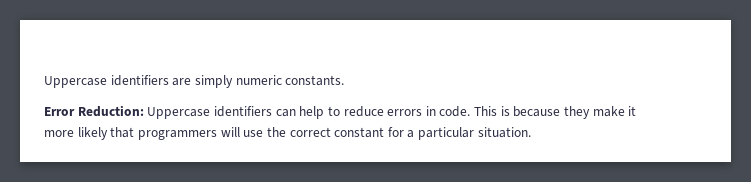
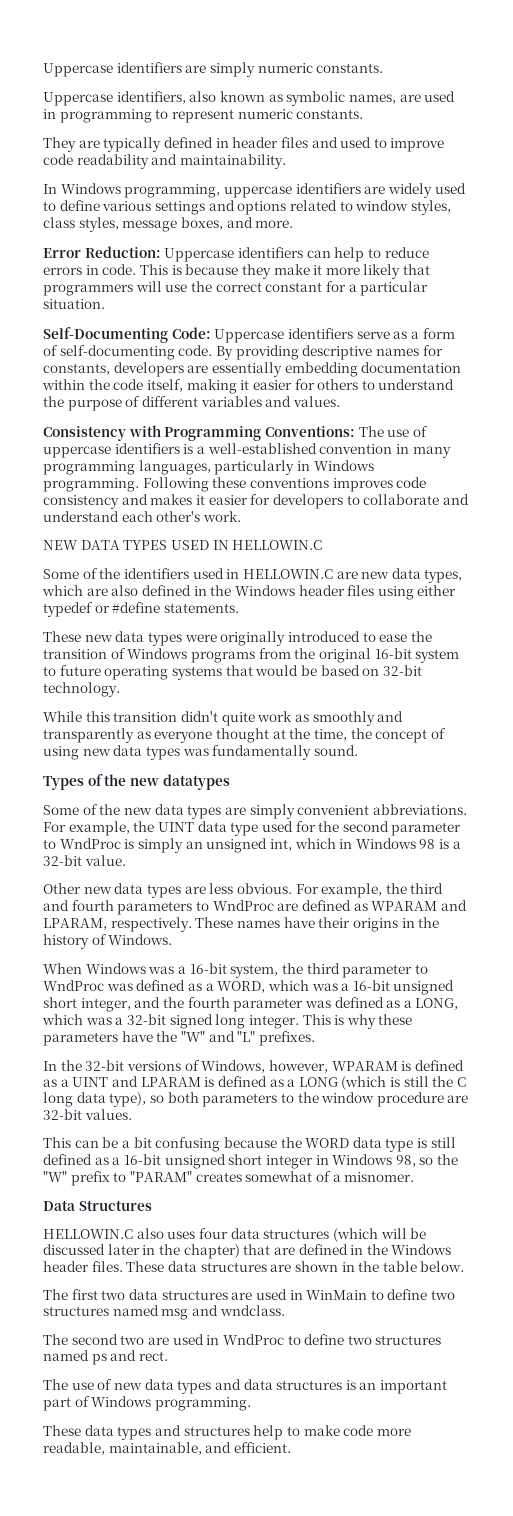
(345, 80) none -> [43,91,456,106] [43,109,364,123] [43,137,445,152] [43,154,286,169] [43,183,466,198] [43,200,451,215] [43,217,294,232] // Uppercase identifiers, also known as symbolic names, are used in programming to represent numeric constants. // They are typically defined in header files and used to improve code readability and maintainability. // In Windows programming, uppercase identifiers are widely used to define various settings and options related to window styles, class styles, message boxes, and more.
(531, 132) none -> [43,327,455,343] [43,345,443,360] [43,362,462,377] [42,379,455,394] [43,396,340,411] [43,425,428,441] [43,443,451,458] [43,460,374,475] [43,477,427,492] [43,494,469,509] [43,511,241,522] [43,540,323,550] [43,568,463,583] [42,585,457,600] [43,602,239,617] [43,631,432,646] [43,648,460,663] [43,665,422,680] [43,682,120,697] [43,711,404,726] [43,728,446,743] [43,745,358,760] [43,774,230,790] [43,804,467,819] [43,821,462,836] [43,838,461,853] [43,855,126,866] [43,883,444,898] [43,900,467,915] [43,917,440,932] [43,934,173,949] [43,963,428,978] [43,980,455,995] [43,997,459,1012] [42,1014,413,1029] [43,1031,315,1046] [43,1060,464,1073] [43,1076,467,1090] [43,1092,469,1107] [43,1109,132,1120] [43,1137,456,1152] [43,1154,459,1169] [43,1171,415,1186] [43,1200,152,1211] [43,1228,427,1242] [43,1244,452,1259] [43,1261,465,1272] [43,1289,456,1300] [43,1305,285,1320] [43,1334,442,1345] [43,1350,168,1365] [43,1379,448,1394] [43,1396,251,1411] [43,1425,411,1440] [43,1442,291,1455] // Self-Documenting Code: Uppercase identifiers serve as a form of self-documenting code. By providing descriptive names for constants, developers are essentially embedding documentation within the code itself, making it easier for others to understand the purpose of different variables and values. // Consistency with Programming Conventions: The use of uppercase identifiers is a well-established convention in many programming languages, particularly in Windows programming. Following these conventions improves code consistency and makes it easier for developers to collaborate and understand each other's work. // NEW DATA TYPES USED IN HELLOWIN.C // Some of the identifiers used in HELLOWIN.C are new data types, which are also defined in the Windows header files using either typedef or #define statements. // These new data types were originally introduced to ease the transition of Windows programs from the original 16-bit system to future operating systems that would be based on 32-bit technology. // While this transition didn't quite work as smoothly and transparently as everyone thought at the time, the concept of using new data types was fundamentally sound. // Types of the new datatypes // Some of the new data types are simply convenient abbreviations. For example, the UINT data type used for the second parameter to WndProc is simply an unsigned int, which in Windows 98 is a 32-bit value. // Other new data types are less obvious. For example, the third and fourth parameters to WndProc are defined as WPARAM and LPARAM, respectively. These names have their origins in the history of Windows. // When Windows was a 16-bit system, the third parameter to WndProc was defined as a WORD, which was a 16-bit unsigned short integer, and the fourth parameter was defined as a LONG, which was a 32-bit signed long integer. This is why these parameters have the "W" and "L" prefixes. // In the 32-bit versions of Windows, however, WPARAM is defined as a UINT and LPARAM is defined as a LONG (which is still the C long data type), so both parameters to the window procedure are 32-bit values. // This can be a bit confusing because the WORD data type is still defined as a 16-bit unsigned short integer in Windows 98, so the "W" prefix to "PARAM" creates somewhat of a misnomer. // Data Structures // HELLOWIN.C also uses four data structures (which will be discussed later in the chapter) that are defined in the Windows header files. These data structures are shown in the table below. // The first two data structures are used in WinMain to define two structures named msg and wndclass. // The second two are used in WndProc to define two structures named ps and rect. // The use of new data types and data structures is an important part of Windows programming. // These data types and structures help to make code more readable, maintainable, and efficient.

